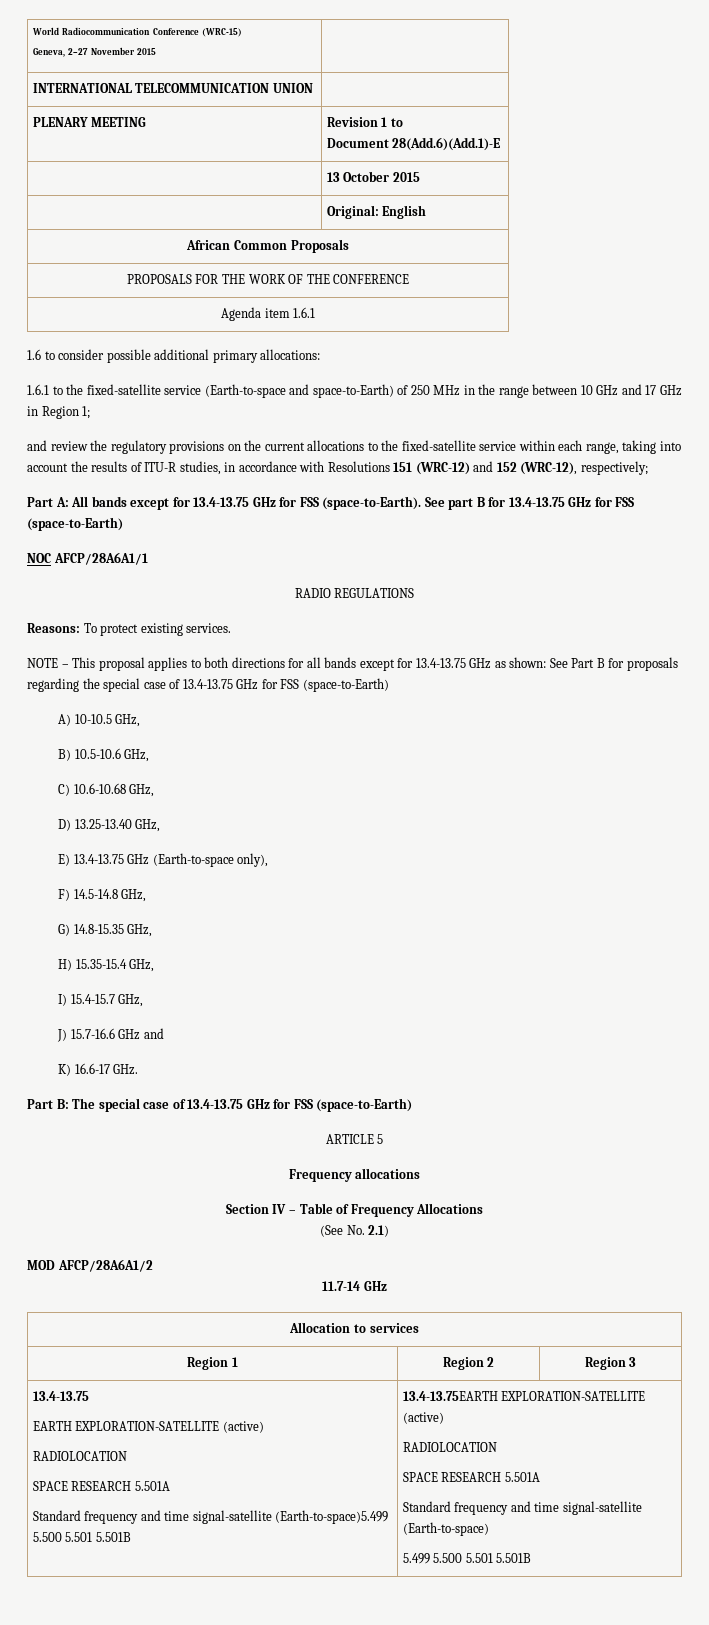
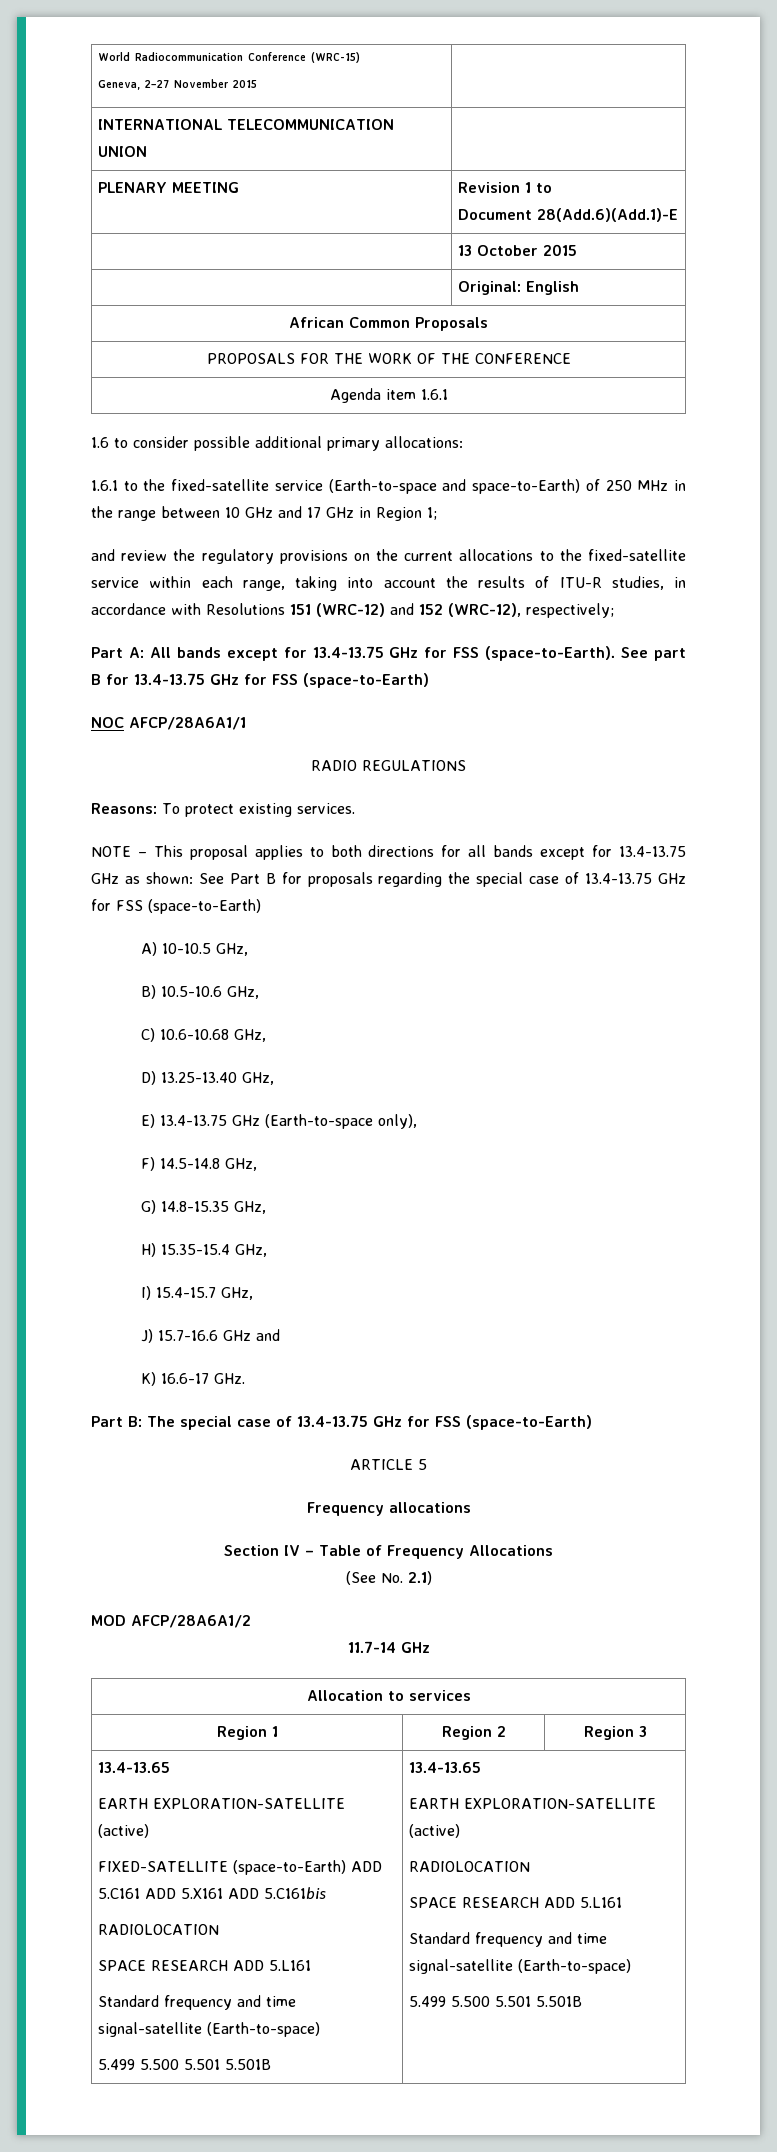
[32,1391,89,1401] [32,1421,264,1433] [32,1451,127,1461] [32,1481,170,1491] [32,1510,389,1524] [32,1532,131,1542] [402,1391,646,1401] [402,1412,444,1424] [402,1442,497,1452] [402,1472,540,1482] [402,1501,642,1515] [402,1522,489,1536] 13.4-13.75 // EARTH EXPLORATION-SATELLITE (active) // RADIOLOCATION // SPACE RESEARCH 5.501A // Standard frequency and time signal-satellite (Earth-to-space)5.499 5.500 5.501 5.501B | 13.4-13.75EARTH EXPLORATION-SATELLITE (active) // RADIOLOCATION // SPACE RESEARCH 5.501A // Standard frequency and time signal-satellite (Earth-to-space) -> [97,1762,170,1773] [97,1798,345,1809] [97,1824,149,1838] [97,1860,382,1875] [97,1887,326,1899] [97,1924,219,1935] [97,1960,311,1971] [97,1995,296,2010] [97,2022,320,2037] [97,2059,271,2070] [408,1762,481,1773] [408,1798,656,1809] [408,1824,460,1838] [408,1861,530,1872] [408,1897,622,1908] [408,1932,607,1947] [408,1959,631,1974] 13.4-13.65 // EARTH EXPLORATION-SATELLITE (active) // FIXED-SATELLITE (space-to-Earth) ADD 5.C161 ADD 5.X161 ADD 5.C161bis // RADIOLOCATION // SPACE RESEARCH ADD 5.L161 // Standard frequency and time signal-satellite (Earth-to-space) // 5.499 5.500 5.501 5.501B | 13.4-13.65 // EARTH EXPLORATION-SATELLITE (active) // RADIOLOCATION // SPACE RESEARCH ADD 5.L161 // Standard frequency and time signal-satellite (Earth-to-space)

